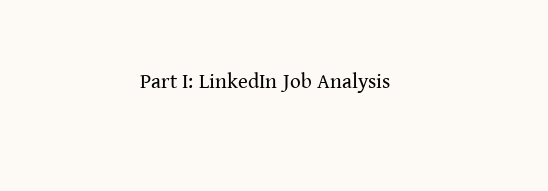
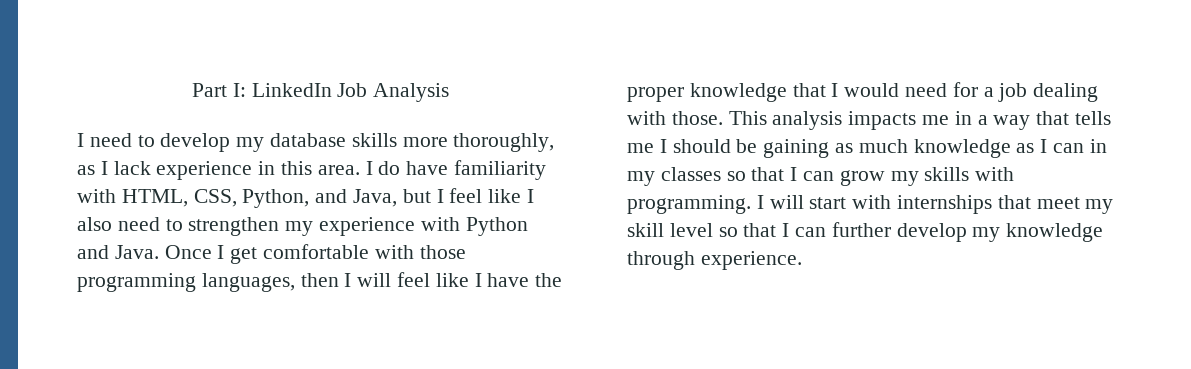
(391, 82) none -> [77,133,555,152] [77,160,547,180] [77,188,535,208] [77,217,528,236] [77,244,466,264] [77,272,563,292] [627,82,1099,102] [627,111,1112,130] [627,139,1107,158] [627,167,1015,186] [627,195,1114,214] [627,222,1104,242] [627,251,802,270] // I need to develop my database skills more thoroughly, as I lack experience in this area. I do have familiarity with HTML, CSS, Python, and Java, but I feel like I also need to strengthen my experience with Python and Java. Once I get comfortable with those programming languages, then I will feel like I have the proper knowledge that I would need for a job dealing with those. This analysis impacts me in a way that tells me I should be gaining as much knowledge as I can in my classes so that I can grow my skills with programming. I will start with internships that meet my skill level so that I can further develop my knowledge through experience.

